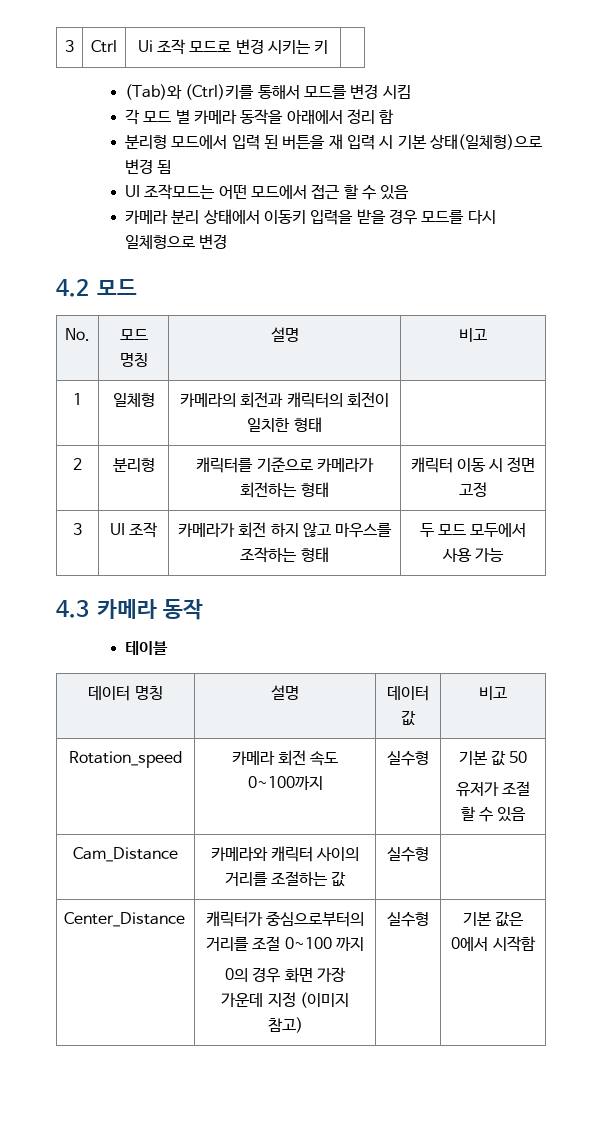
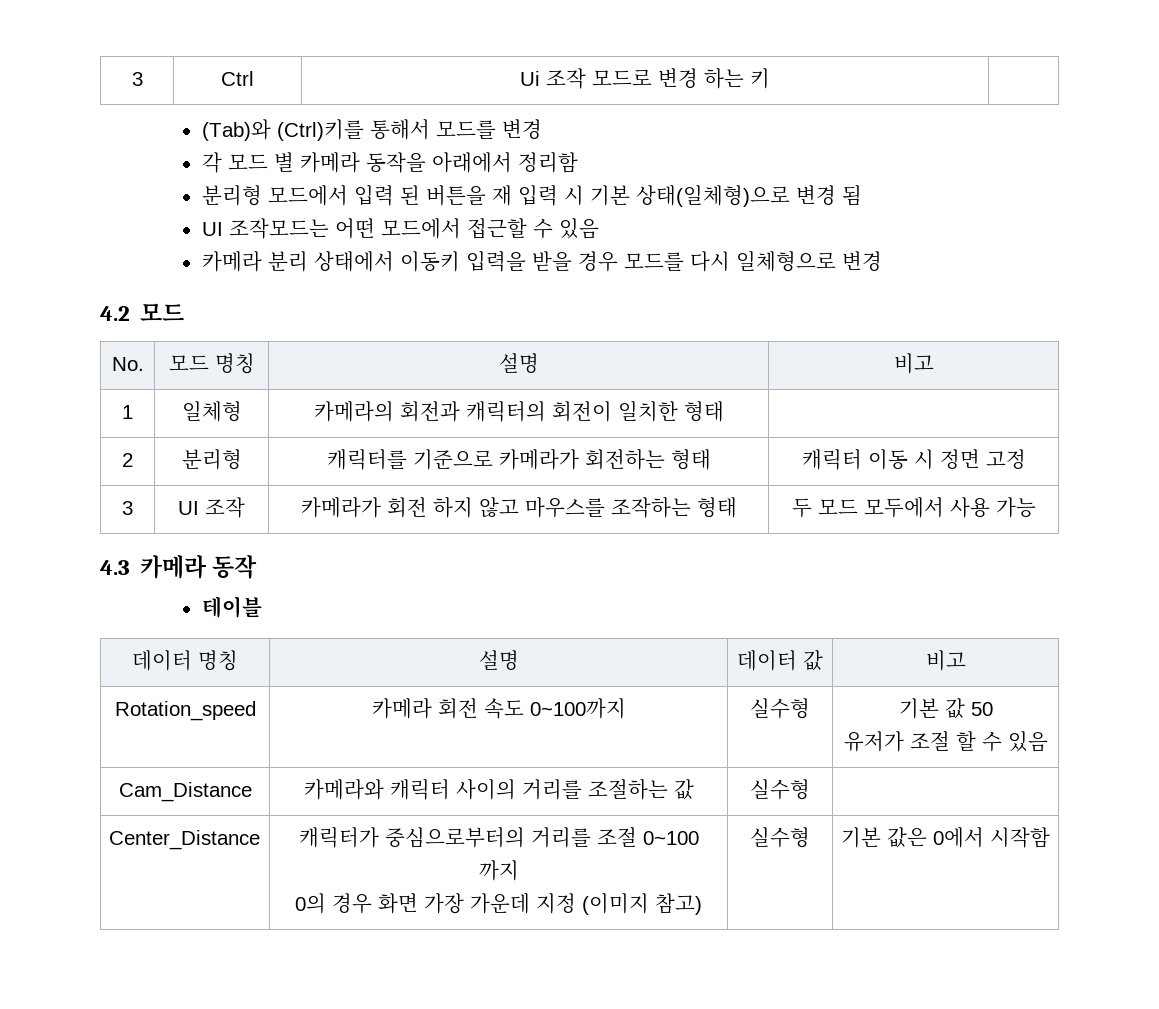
[267,40,311,54] 시키는 -> [704,68,745,89] 하는
[382,84,411,99] 시킴 -> (542, 129) none
[347,109,395,124] 정리 함 -> [517,152,578,173] 정리함
[311,184,359,199] 접근 할 -> [466,218,527,239] 접근할

